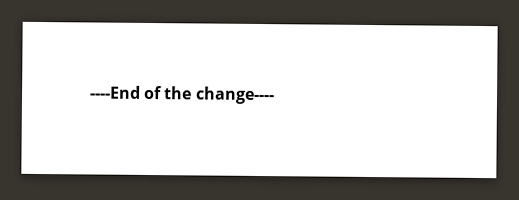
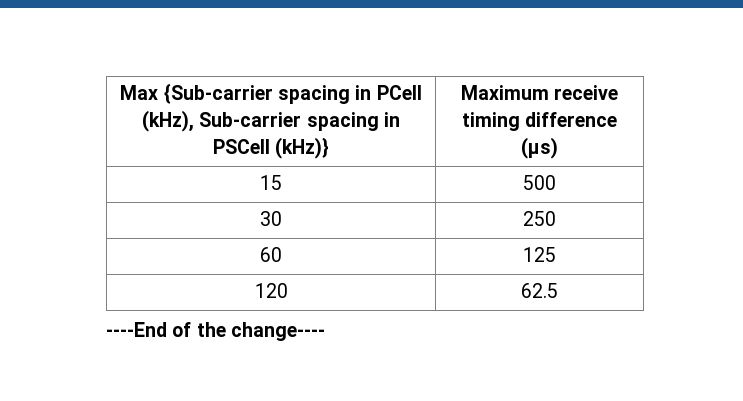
(90, 92) none -> [120,83,422,104] [142,110,400,132] [212,137,330,159] [460,85,619,100] [461,112,618,131] [521,137,558,159] [260,175,282,190] [523,175,556,190] [260,211,282,226] [523,211,556,226] [260,247,282,262] [523,247,556,262] [254,283,288,298] [521,283,558,298] Max {Sub-carrier spacing in PCell (kHz), Sub-carrier spacing in PSCell (kHz)} | Maximum receive timing difference (µs) // 15 | 500 // 30 | 250 // 60 | 125 // 120 | 62.5 //

